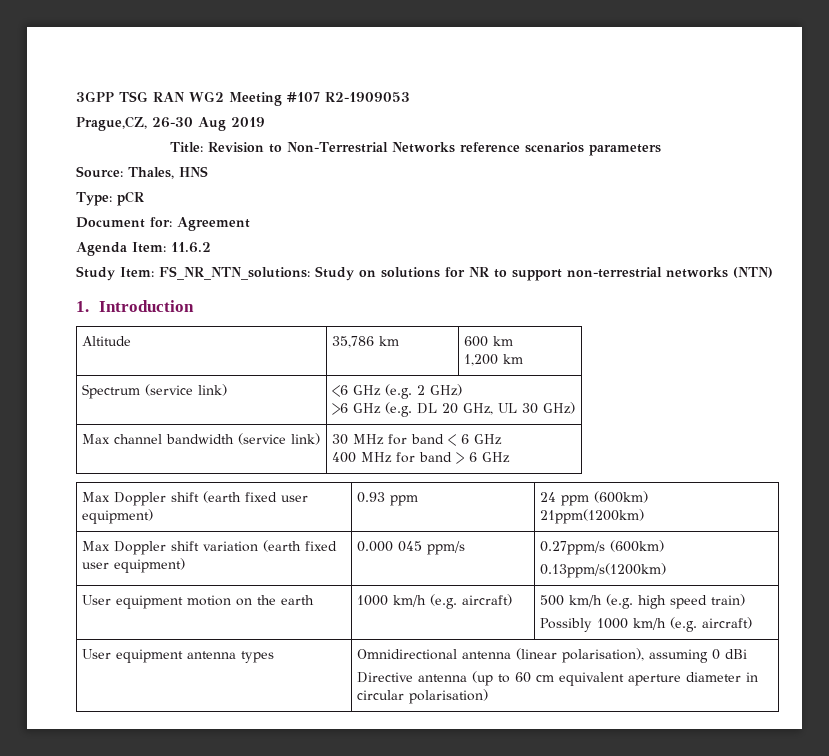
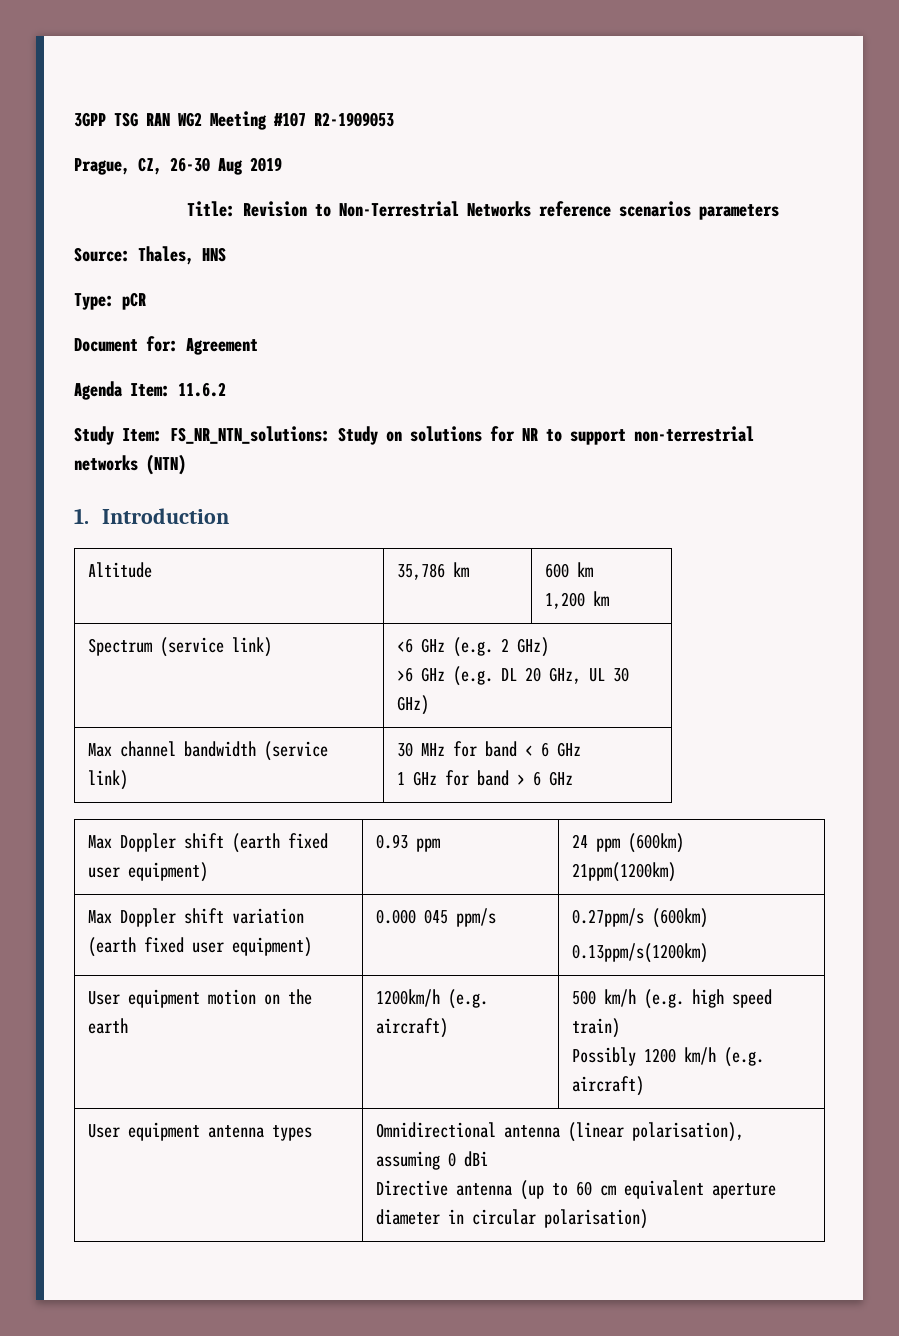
[76,116,147,131] Prague,CZ, -> [74,157,162,175] Prague, CZ,
[331,452,392,463] 400 MHz -> [396,771,437,786] 1 GHz
[356,595,426,607] 1000 km/h -> [375,989,440,1007] 1200km/h
[596,618,628,629] 1000 -> [643,1048,676,1063] 1200

